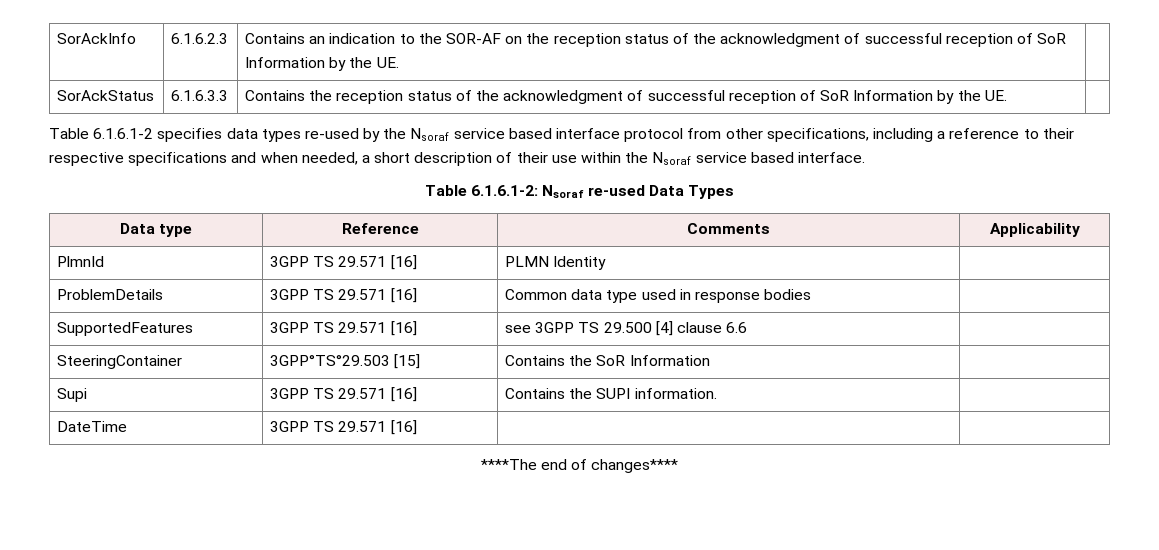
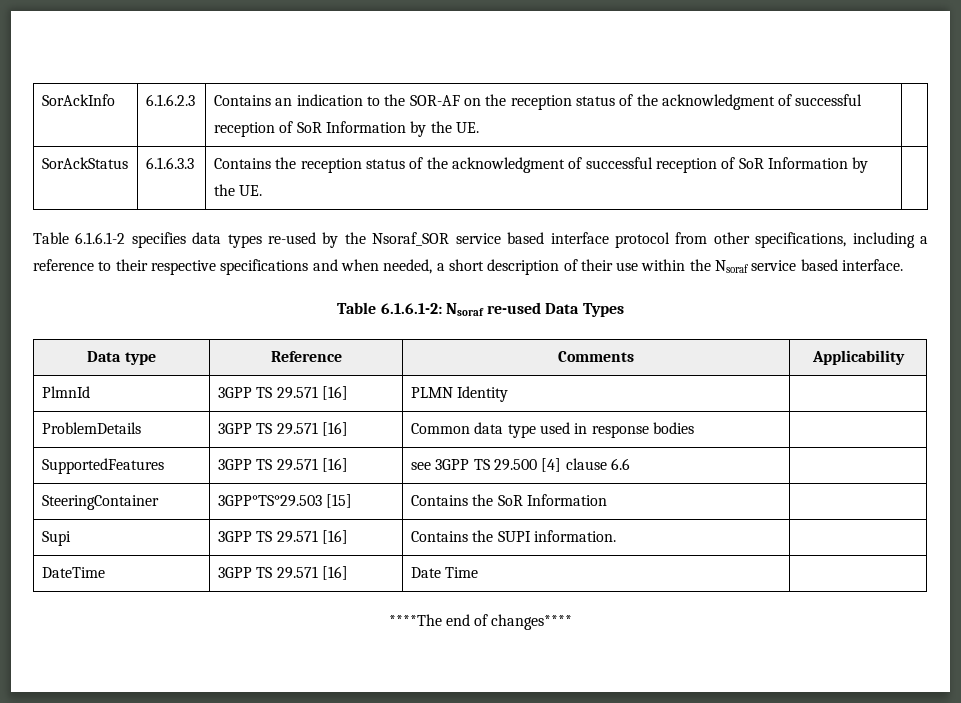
[410,128,450,141] Nsoraf -> [372,232,450,246] Nsoraf_SOR
(417, 427) none -> [410,567,479,578] Date Time

